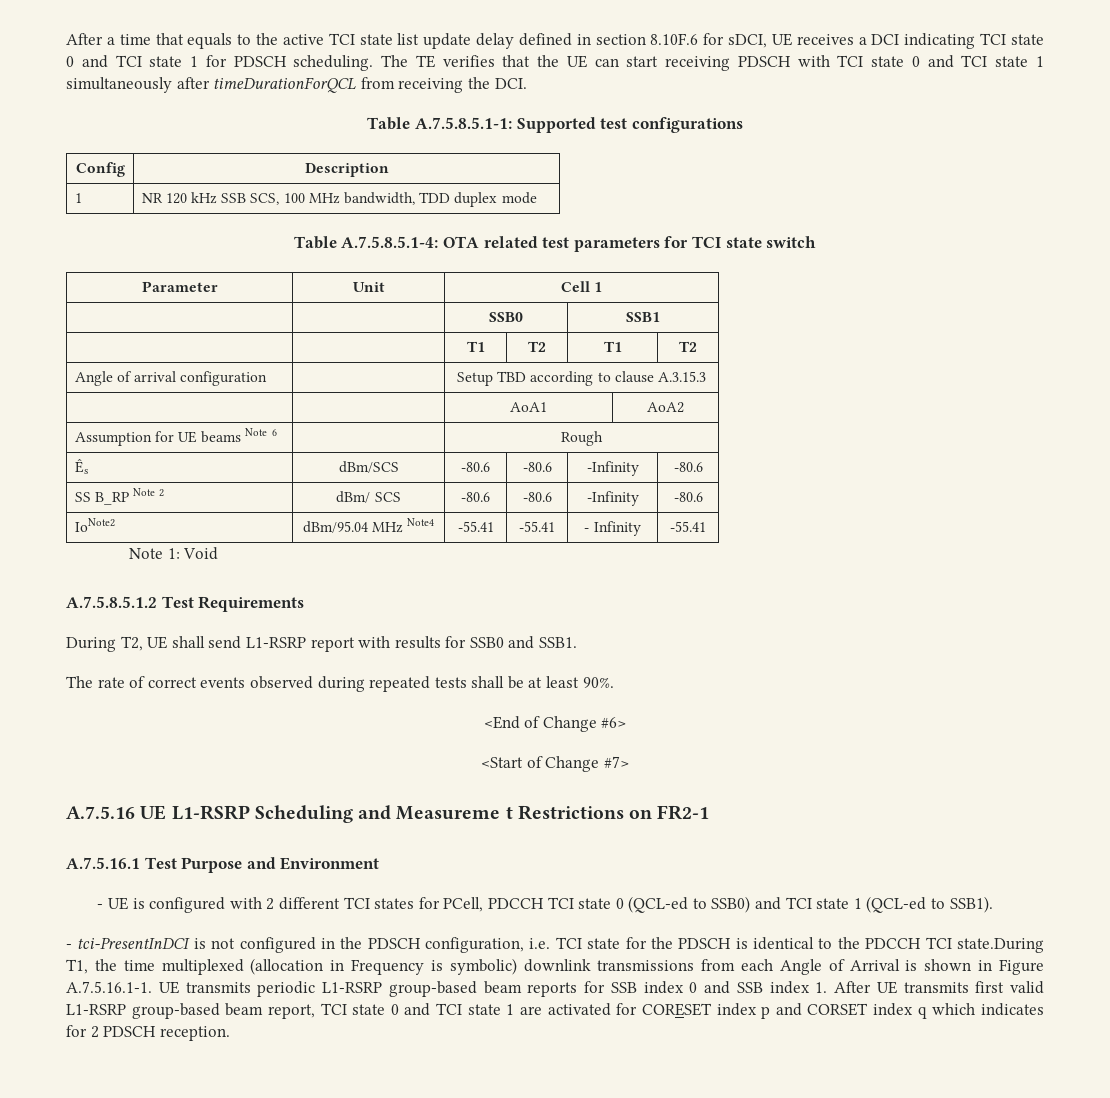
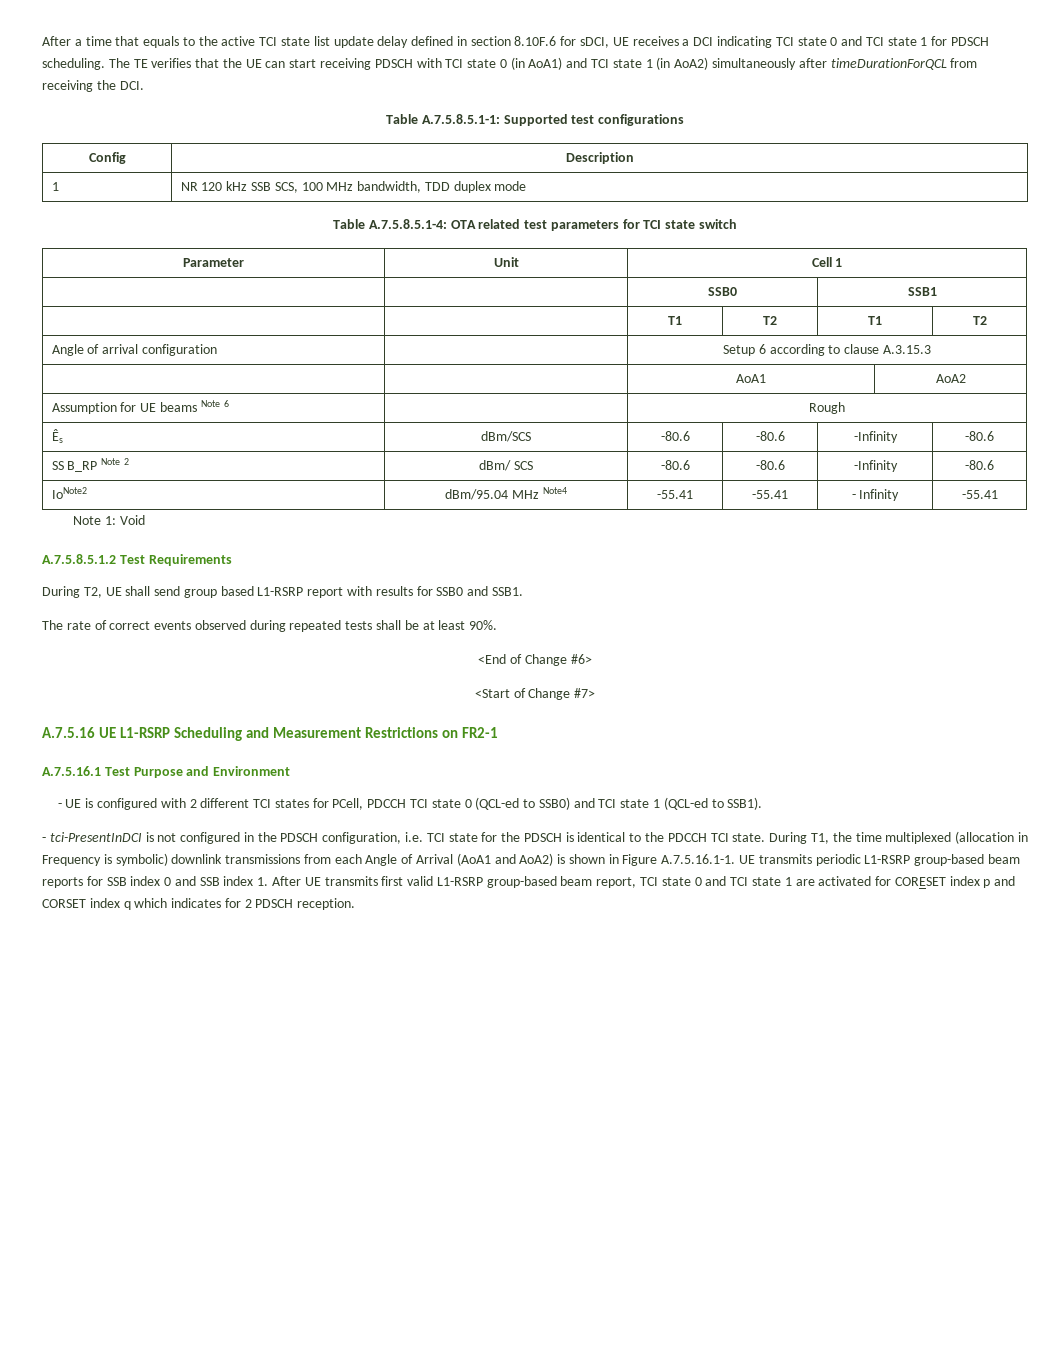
[927,55,1044,68] and TCI state 1 -> [510,57,709,70] (in AoA1) and TCI state 1 (in AoA2)
[497,371,527,382] TBD -> [758,344,766,354] 6
(242, 642) none -> [183,586,254,598] group based
[396,806,513,820] Measureme t -> [273,727,362,738] Measurement
[957,938,1045,953] state.During -> [732,832,808,844] state. During
(900, 965) none -> [456,853,554,866] (AoA1 and AoA2)

